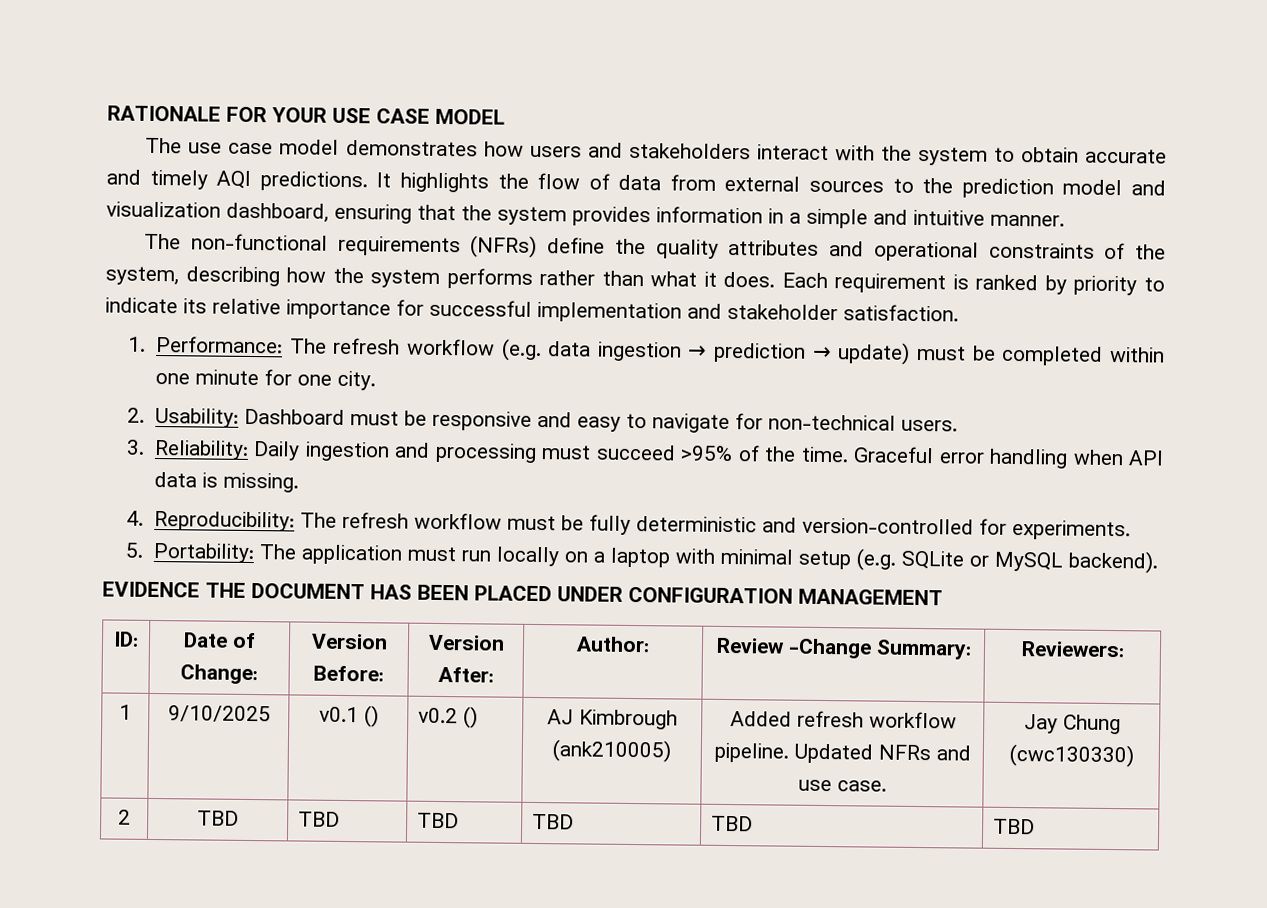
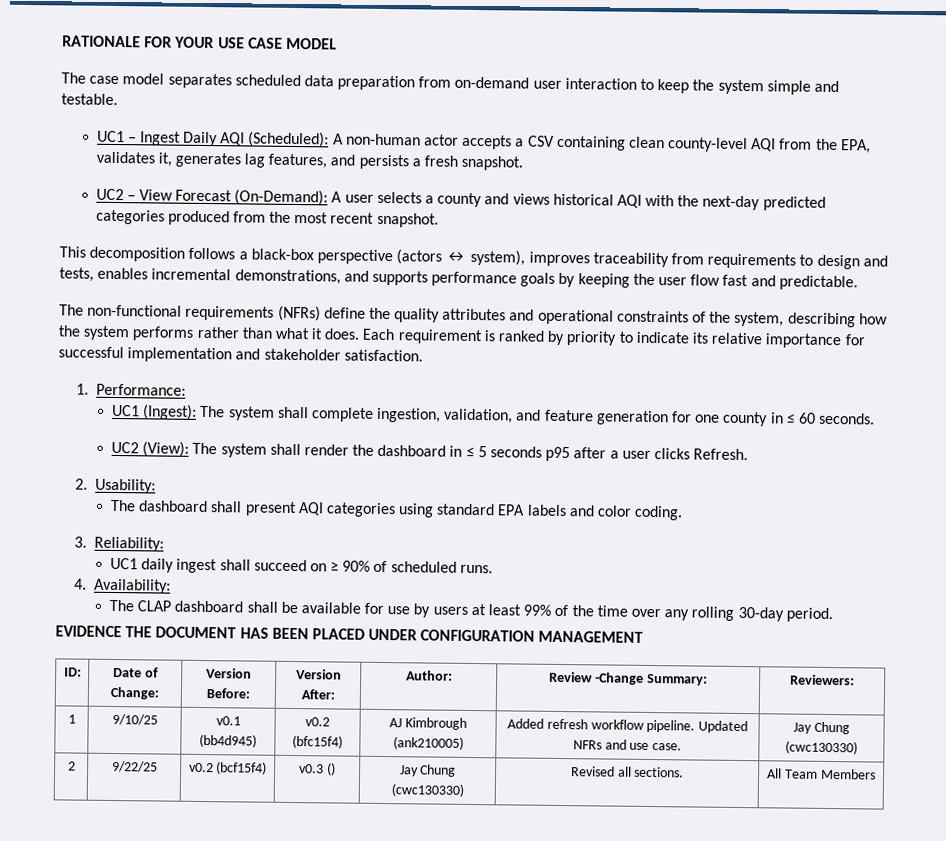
[188,142,223,154] use -> (86, 78) none
[345,139,1167,166] [106,169,1166,199] [106,201,1065,229] demonstrates how users and stakeholders interact with the system to obtain accurate and timely AQI predictions. It highlights the flow of data from external sources to the prediction model and visualization dashboard, ensuring that the system provides information in a simple and intuitive manner. -> [167,73,839,95] [61,93,118,106] [96,130,871,154] [95,151,524,171] [95,188,826,211] [95,209,439,228] [59,246,888,270] [59,267,858,291] separates scheduled data preparation from on-demand user interaction to keep the system simple and testable. // UC1 – Ingest Daily AQI (Scheduled): A non-human actor accepts a CSV containing clean county-level AQI from the EPA, validates it, generates lag features, and persists a fresh snapshot. // UC2 – View Forecast (On-Demand): A user selects a county and views historical AQI with the next-day predicted categories produced from the most recent snapshot. // This decomposition follows a black-box perspective (actors ↔ system), improves traceability from requirements to design and tests, enables incremental demonstrations, and supports performance goals by keeping the user flow fast and predictable.
[289,337,1165,366] [154,369,376,391] [127,407,958,434] [126,439,1165,469] [153,471,299,493] [126,510,1131,541] [125,542,1159,574] The refresh workflow (e.g. data ingestion → prediction → update) must be completed within one minute for one city. // 2. Usability: Dashboard must be responsive and easy to navigate for non-technical users. // 3. Reliability: Daily ingestion and processing must succeed >95% of the time. Graceful error handling when API data is missing. // 4. Reproducibility: The refresh workflow must be fully deterministic and version-controlled for experiments. // 5. Portability: The application must run locally on a laptop with minimal setup (e.g. SQLite or MySQL backend). -> [111,404,876,427] [110,441,749,462] [75,478,157,494] [109,499,684,521] [74,536,165,552] [109,557,493,574] [74,578,172,594] [108,599,833,623] // UC1 (Ingest): The system shall complete ingestion, validation, and feature generation for one county in ≤ 60 seconds. // UC2 (View): The system shall render the dashboard in ≤ 5 seconds p95 after a user clicks Refresh. // 2. Usability: // The dashboard shall present AQI categories using standard EPA labels and color coding. // 3. Reliability: // UC1 daily ingest shall succeed on ≥ 90% of scheduled runs. // 4. Availability: // The CLAP dashboard shall be available for use by users at least 99% of the time over any rolling 30-day period.
[167,705,271,723] 9/10/2025 -> [111,713,158,726] 9/10/25
[363,705,379,728] [418,706,479,729] () | v0.2 () -> [199,733,257,748] [305,717,330,727] [292,735,343,749] (bb4d945) | v0.2 (bfc15f4)
[197,810,239,826] [298,811,341,827] [417,812,460,829] [532,813,575,830] [711,815,754,832] [993,818,1036,835] TBD | TBD | TBD | TBD | TBD | TBD -> [111,760,158,773] [188,761,268,775] [299,762,336,776] [399,764,457,777] [390,783,464,797] [570,766,685,778] [767,768,876,780] 9/22/25 | v0.2 (bcf15f4) | v0.3 () | Jay Chung (cwc130330) | Revised all sections. | All Team Members

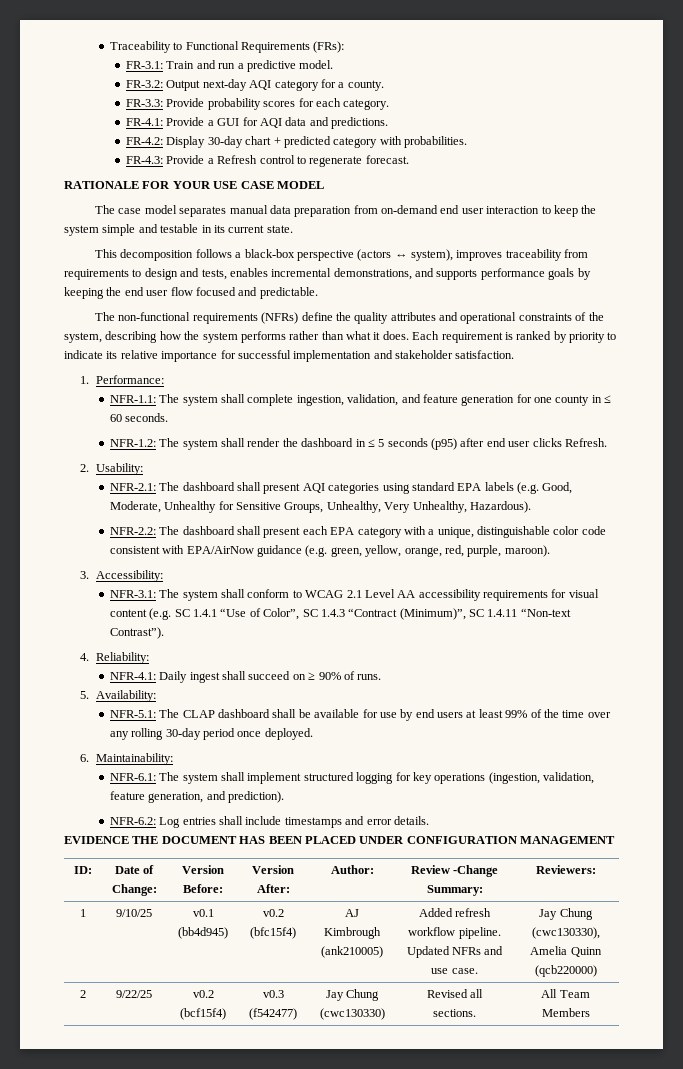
(62, 41) none -> [109,41,345,53] [126,60,334,72] [126,79,384,91] [126,98,390,110] [126,117,389,129] [126,136,468,148] [126,155,409,167] Traceability to Functional Requirements (FRs): // FR-3.1: Train and run a predictive model. // FR-3.2: Output next-day AQI category for a county. // FR-3.3: Provide probability scores for each category. // FR-4.1: Provide a GUI for AQI data and predictions. // FR-4.2: Display 30-day chart + predicted category with probabilities. // FR-4.3: Provide a Refresh control to regenerate forecast. //
[234,74,301,87] scheduled -> [229,205,268,214] manual
(530, 82) none -> [440,205,460,214] end
[61,93,118,106] [96,130,871,154] [95,151,524,171] [95,188,826,211] [95,209,439,228] testable. // UC1 – Ingest Daily AQI (Scheduled): A non-human actor accepts a CSV containing clean county-level AQI from the EPA, validates it, generates lag features, and persists a fresh snapshot. // UC2 – View Forecast (On-Demand): A user selects a county and views historical AQI with the next-day predicted categories produced from the most recent snapshot. -> [160,224,293,233] testable in its current state.
(655, 279) none -> [124,287,144,296] end
[722,274,749,287] fast -> [195,287,236,296] focused
[111,404,198,420] UC1 (Ingest): -> [109,395,156,403] NFR-1.1:
[110,441,190,457] UC2 (View): -> [109,439,156,447] NFR-1.2:
[545,446,619,462] p95 after a -> [431,438,506,450] (p95) after end
(157, 486) none -> [109,483,156,491] NFR-2.1:
[568,505,684,521] [74,536,88,548] and color coding. // 3. -> [517,482,573,494] [109,501,531,513] [109,526,606,538] [109,545,550,557] [80,570,164,582] [109,589,599,601] [109,608,571,620] [109,627,164,639] [80,653,90,661] (e.g. Good, Moderate, Unhealthy for Sensitive Groups, Unhealthy, Very Unhealthy, Hazardous). // NFR-2.2: The dashboard shall present each EPA category with a unique, distinguishable color code consistent with EPA/AirNow guidance (e.g. green, yellow, orange, red, purple, maroon). // 3. Accessibility: // NFR-3.1: The system shall conform to WCAG 2.1 Level AA accessibility requirements for visual content (e.g. SC 1.4.1 “Use of Color”, SC 1.4.3 “Contract (Minimum)”, SC 1.4.11 “Non-text Contrast”). // 4.
[109,557,175,573] UC1 daily -> [109,671,188,683] NFR-4.1: Daily
[390,561,457,573] scheduled -> (355, 675) none
[74,578,88,590] 4. -> [80,691,90,699] 5.
(172, 586) none -> [109,710,156,718] NFR-5.1:
(431, 610) none -> [415,709,435,718] end
[785,607,833,623] period. -> [203,728,313,740] [80,753,174,765] [109,772,595,784] [109,791,285,803] [109,816,429,828] period once deployed. // 6. Maintainability: // NFR-6.1: The system shall implement structured logging for key operations (ingestion, validation, feature generation, and prediction). // NFR-6.2: Log entries shall include timestamps and error details.
[785,740,858,755] (cwc130330) -> [531,927,600,939] [530,946,602,957] [534,965,597,977] (cwc130330), Amelia Quinn (qcb220000)
[326,762,336,776] () -> [249,1008,297,1020] (f542477)

